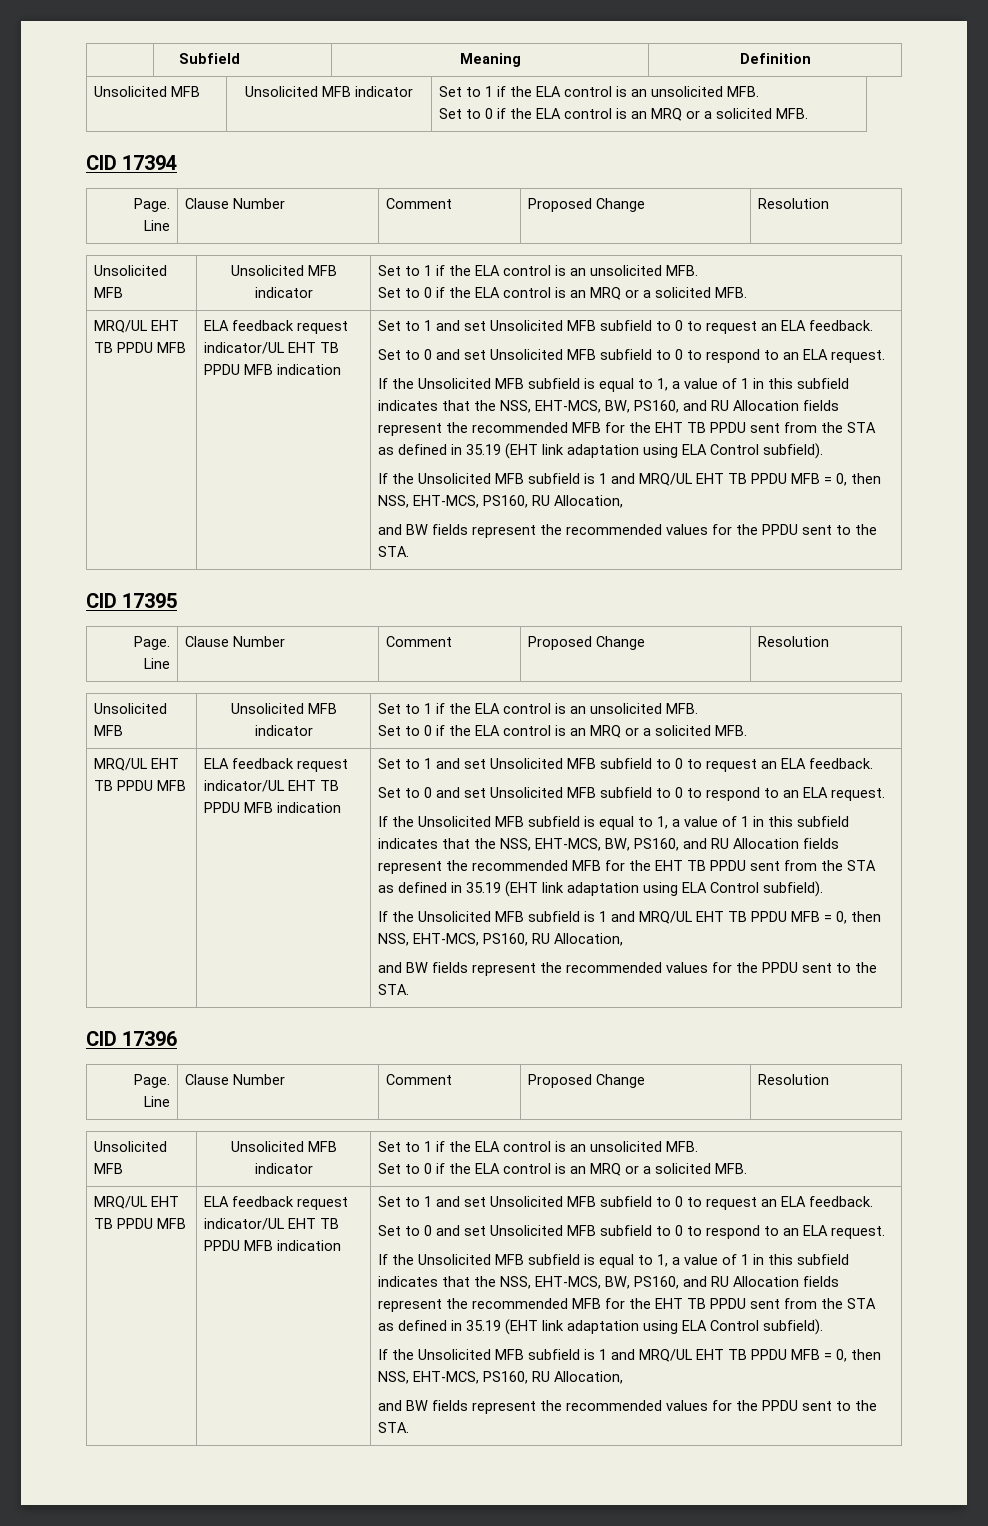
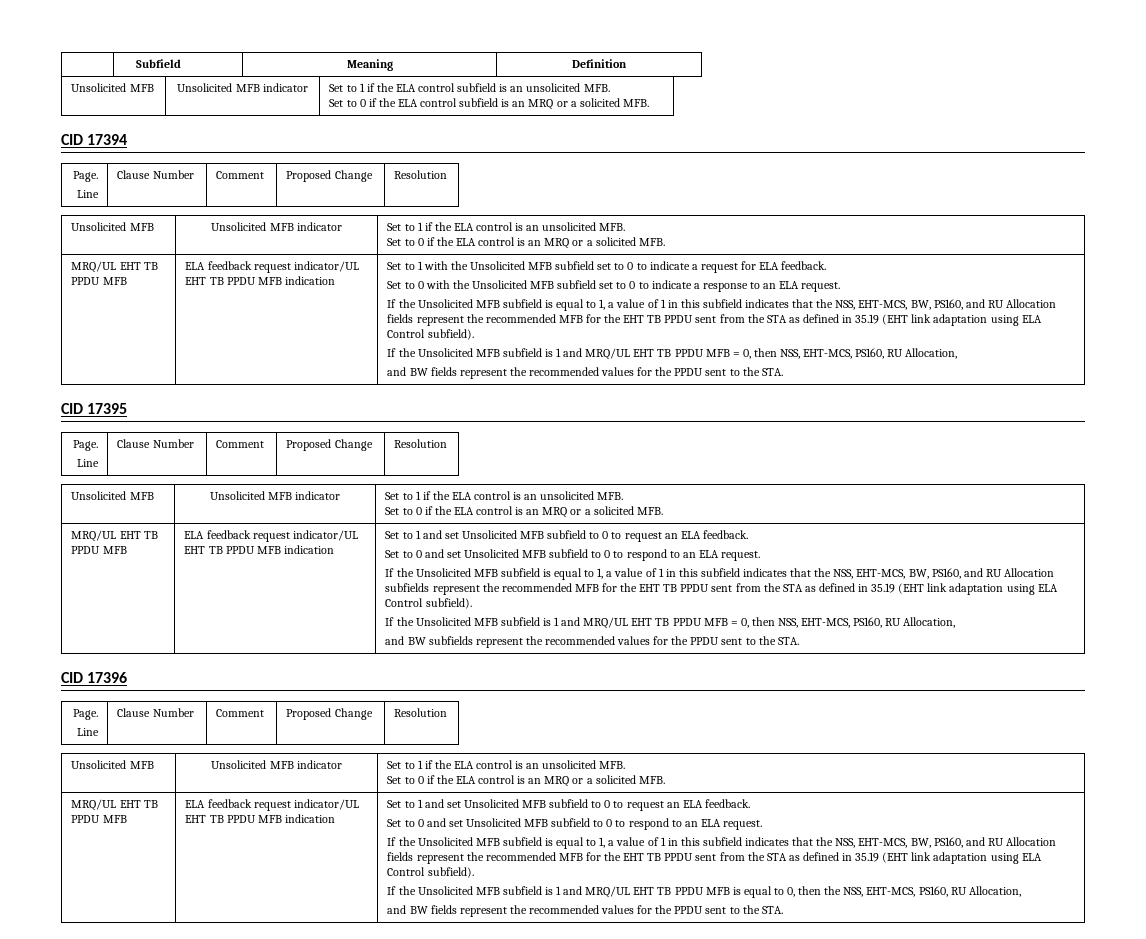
(613, 91) none -> [457,83,497,92] subfield
(613, 113) none -> [459,98,499,107] subfield
[436,320,874,334] [378,349,761,363] and set Unsolicited MFB subfield to 0 to request an ELA feedback. // Set to 0 and set Unsolicited MFB subfield to 0 to respond -> [423,261,827,273] [387,280,748,292] with the Unsolicited MFB subfield set to 0 to indicate a request for ELA feedback. // Set to 0 with the Unsolicited MFB subfield set to 0 to indicate a response
[803,838,840,849] fields -> [385,583,430,592] subfields
[432,962,469,973] fields -> [428,636,473,645] subfields
[824,1349,882,1362] = 0, then -> [732,886,842,898] is equal to 0, then the

